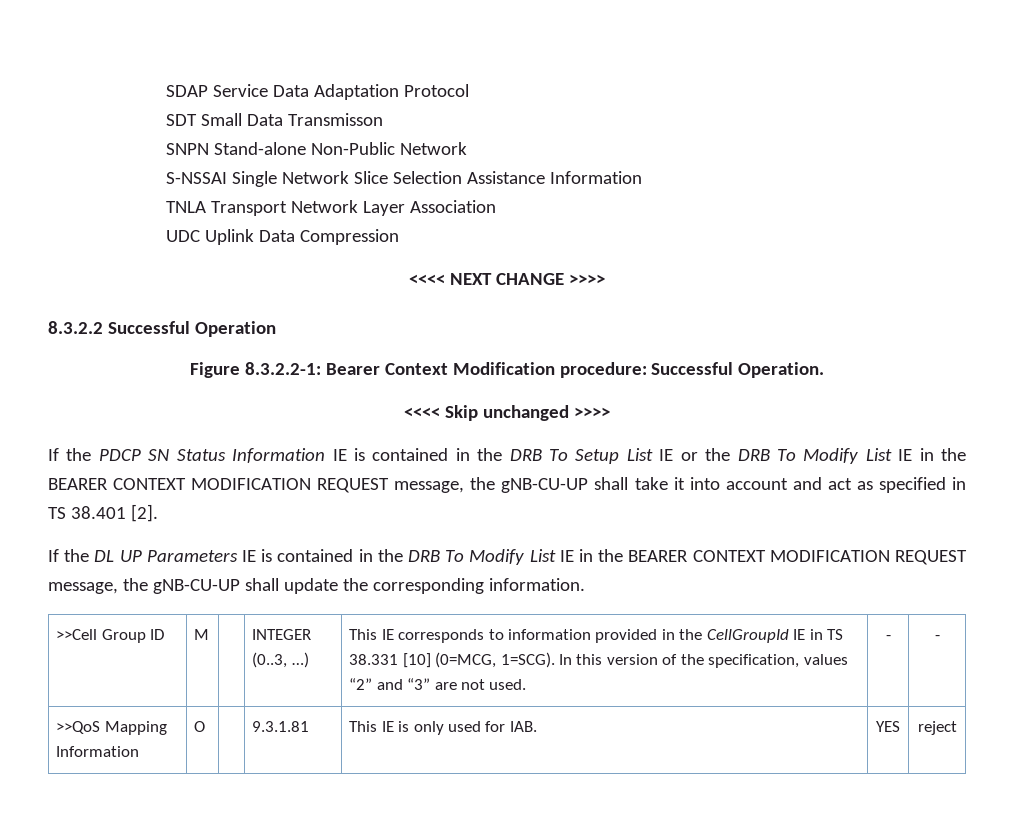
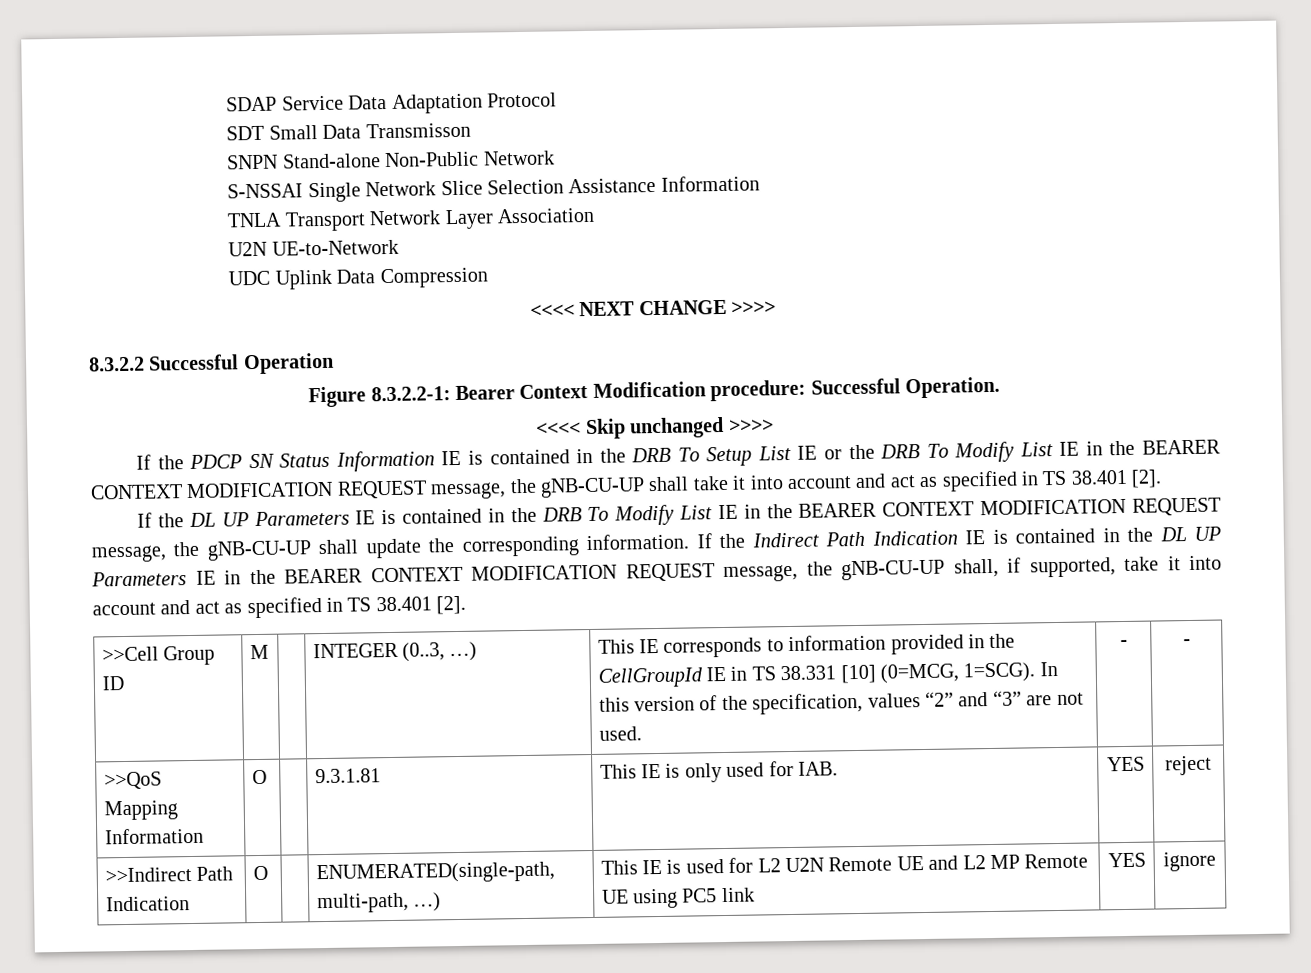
(497, 206) none -> [228,239,399,257] // U2N UE-to-Network
(585, 584) none -> [696,526,1221,549] [91,555,1222,587] [92,595,467,619] If the Indirect Path Indication IE is contained in the DL UP Parameters IE in the BEARER CONTEXT MODIFICATION REQUEST message, the gNB-CU-UP shall, if supported, take it into account and act as specified in TS 38.401 [2].
(957, 728) none -> [104,866,233,883] [105,896,190,912] [252,865,268,881] [315,861,555,885] [316,892,441,914] [600,853,1089,875] [601,887,755,909] [1107,852,1146,868] [1163,851,1216,872] // >>Indirect Path Indication | O | | ENUMERATED(single-path, multi-path, …) | This IE is used for L2 U2N Remote UE and L2 MP Remote UE using PC5 link | YES | ignore

